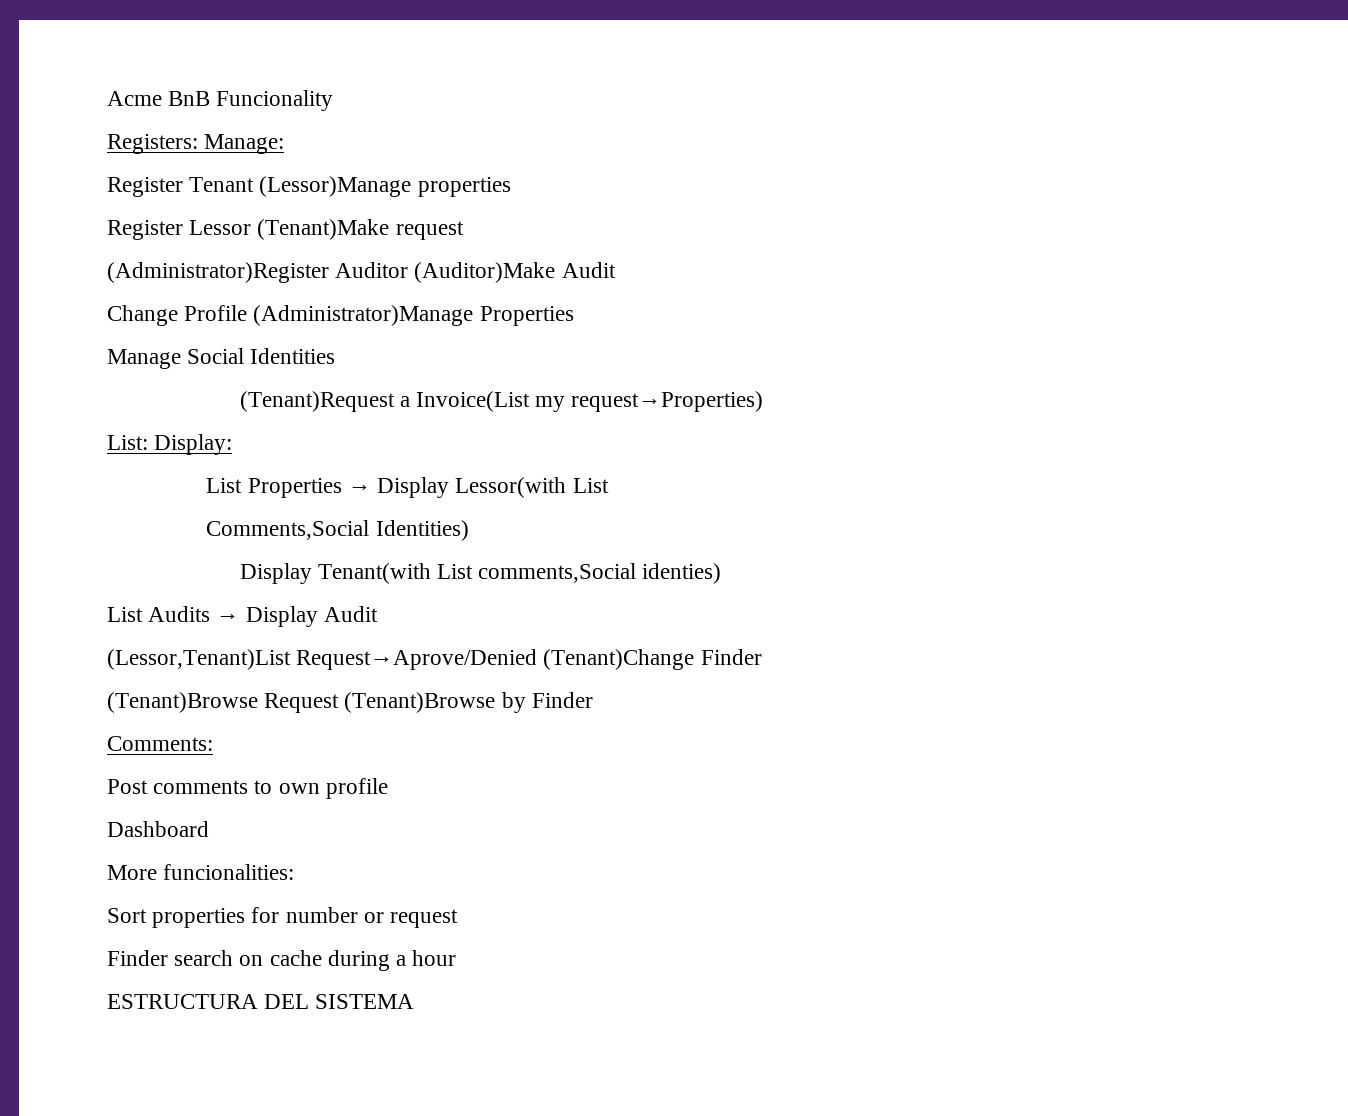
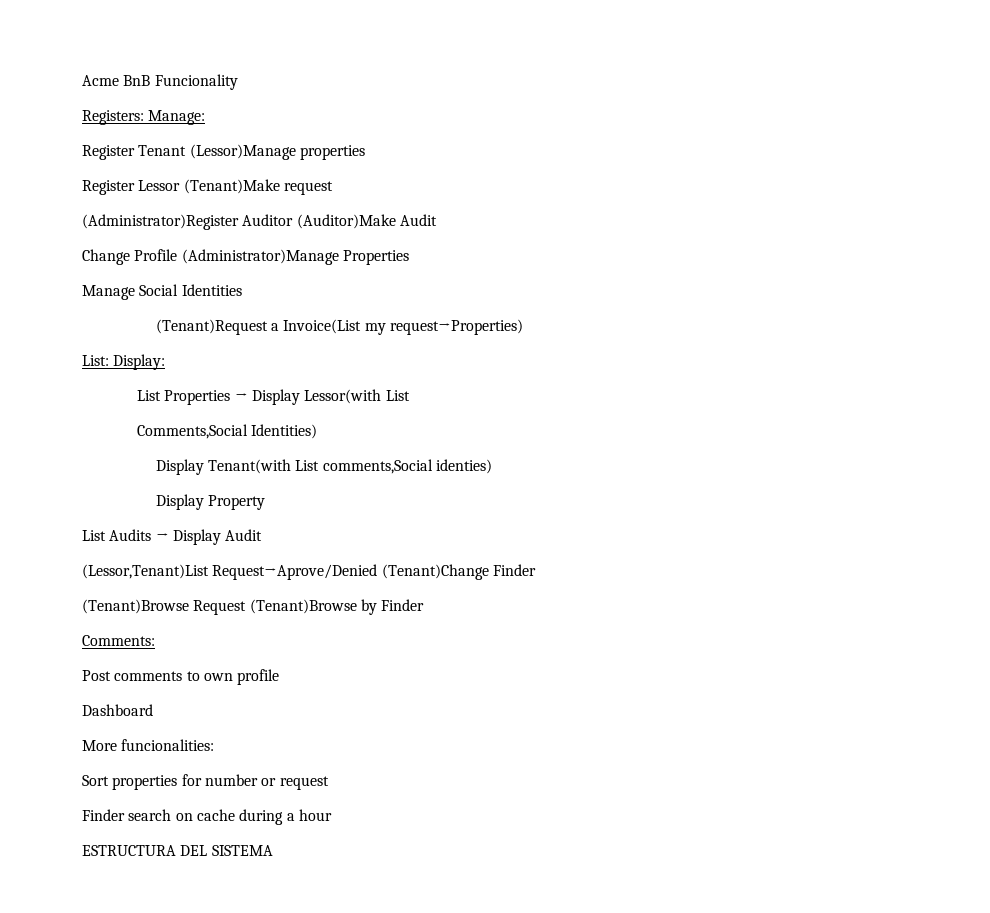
(722, 573) none -> [155,494,265,510] // Display Property

